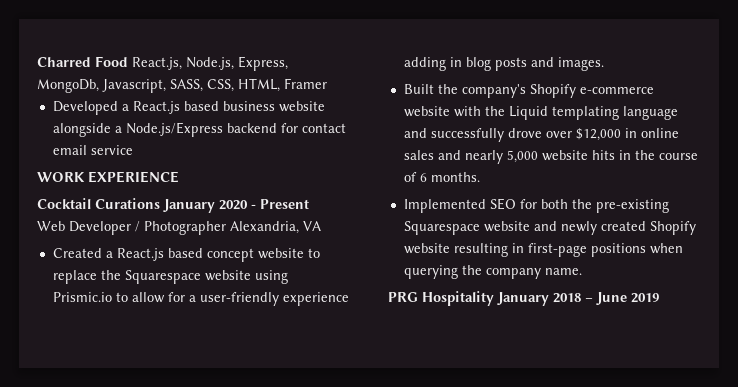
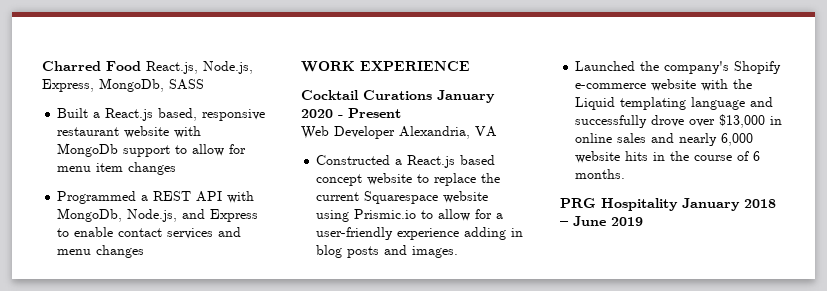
[102,78,327,93] [52,101,325,115] [52,122,346,137] [52,145,133,155] Javascript, SASS, CSS, HTML, Framer // Developed a React.js based business website alongside a Node.js/Express backend for contact email service -> [169,79,204,90] [57,108,266,121] [57,126,202,138] [57,143,247,157] [57,162,177,175] [57,191,255,204] [57,208,259,222] [57,227,242,239] [57,245,145,258] SASS // Built a React.js based, responsive restaurant website with MongoDb support to allow for menu item changes // Programmed a REST API with MongoDb, Node.js, and Express to enable contact services and menu changes
[135,221,226,235] / Photographer -> (395, 132) none
[52,248,102,258] Created -> [316,155,391,165] Constructed
(121, 275) none -> [316,192,360,201] current
[403,84,434,94] Built -> [575,61,636,71] Launched
[575,128,621,141] $12,000 -> [719,114,766,128] $13,000
[506,150,538,163] 5,000 -> [721,133,754,146] 6,000
[403,198,669,213] [403,221,696,235] [403,243,683,257] [403,265,582,279] // Implemented SEO for both the pre-existing Squarespace website and newly created Shopify website resulting in first-page positions when querying the company name. -> (626, 174) none

